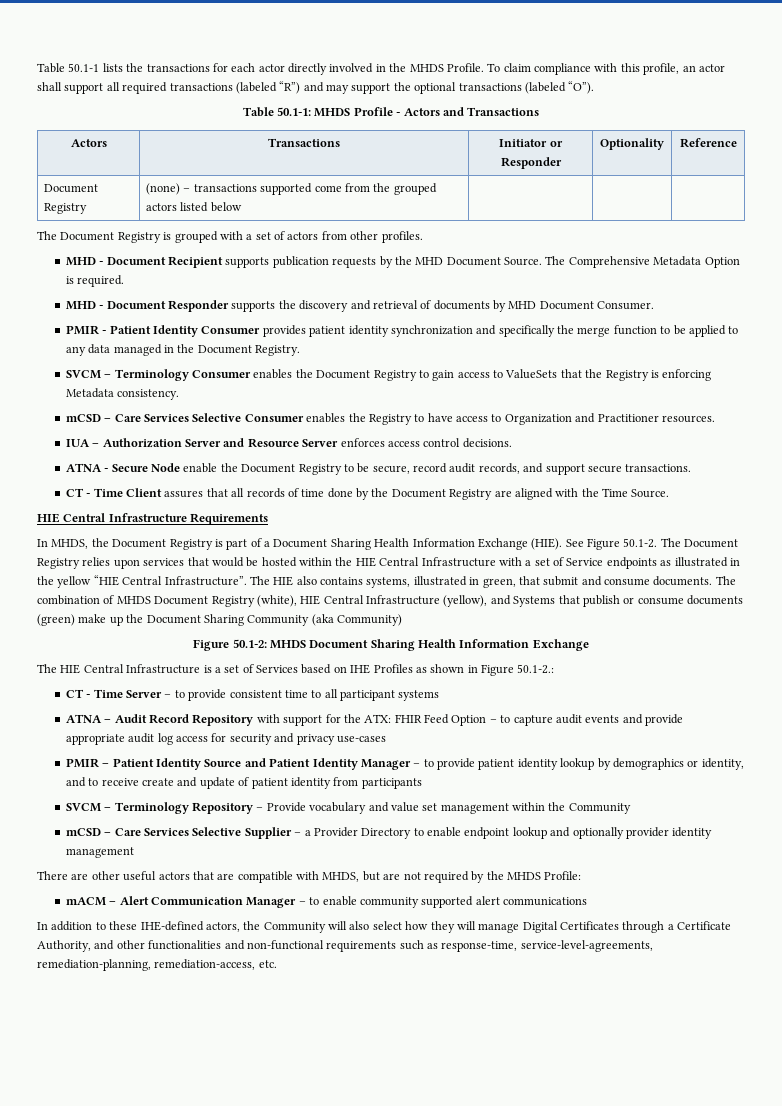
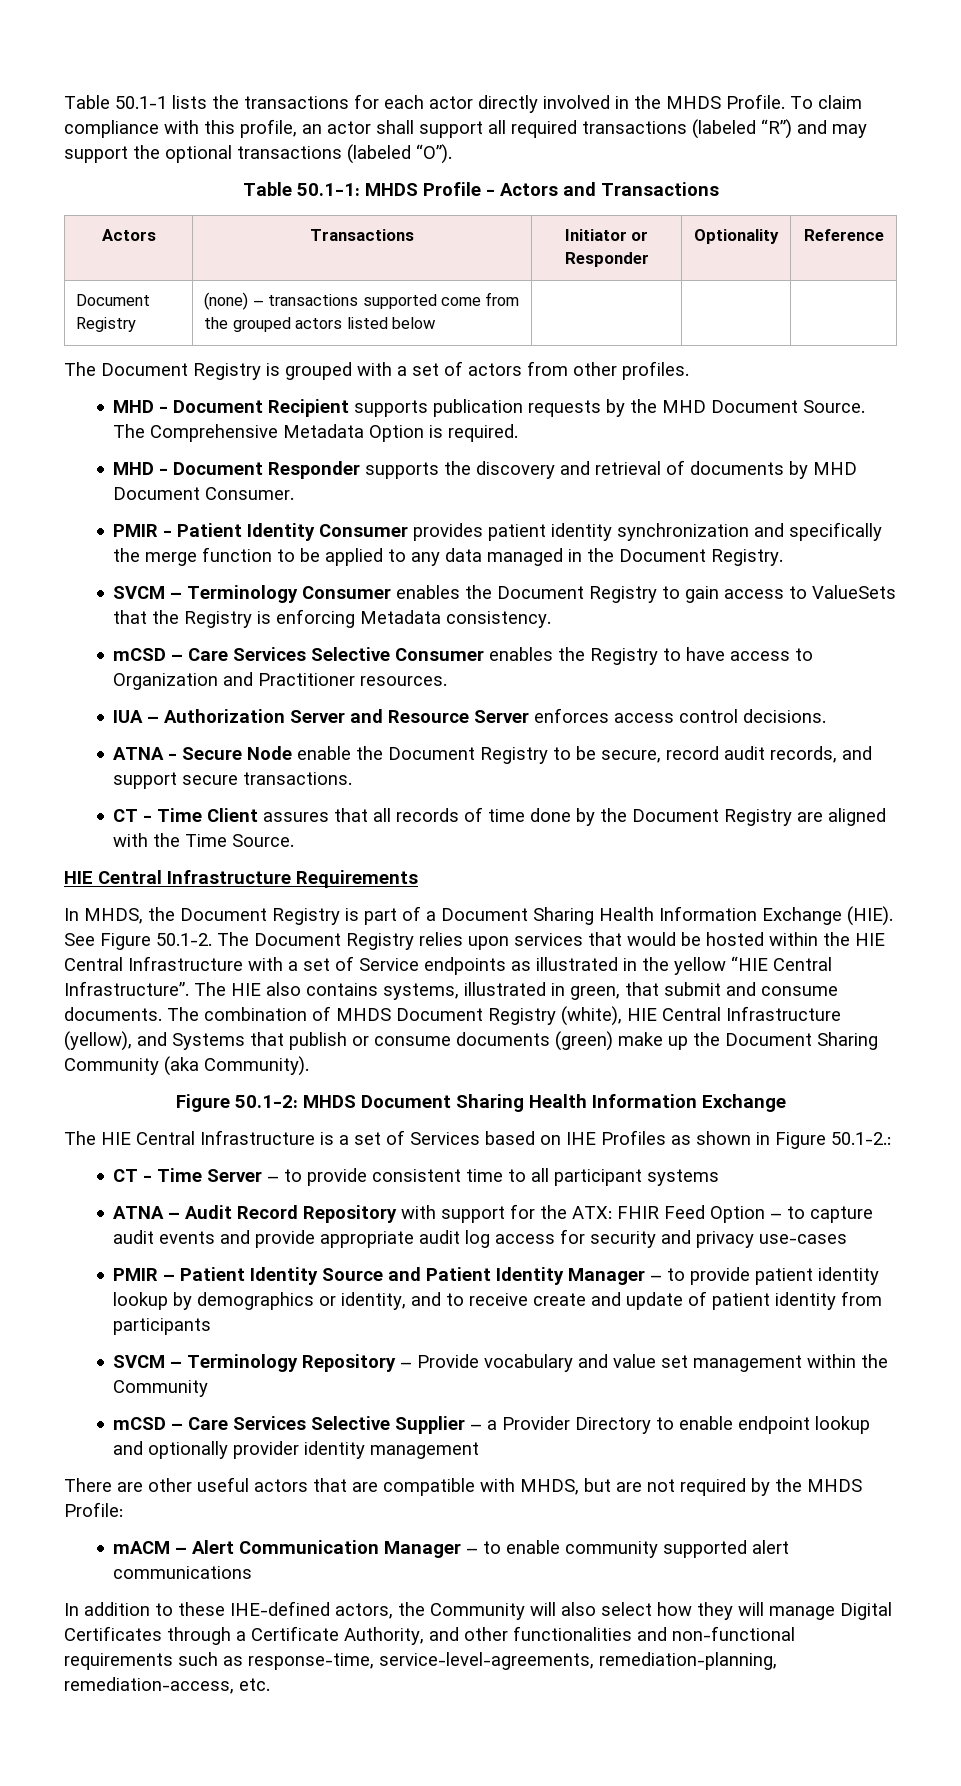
[337,614,402,626] Community) -> [204,1056,309,1076] Community).

